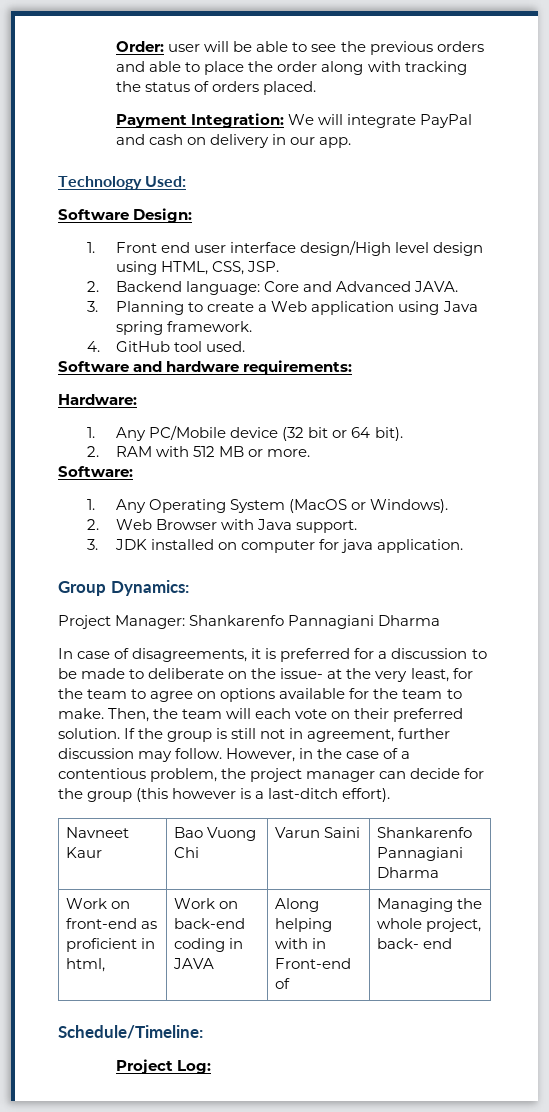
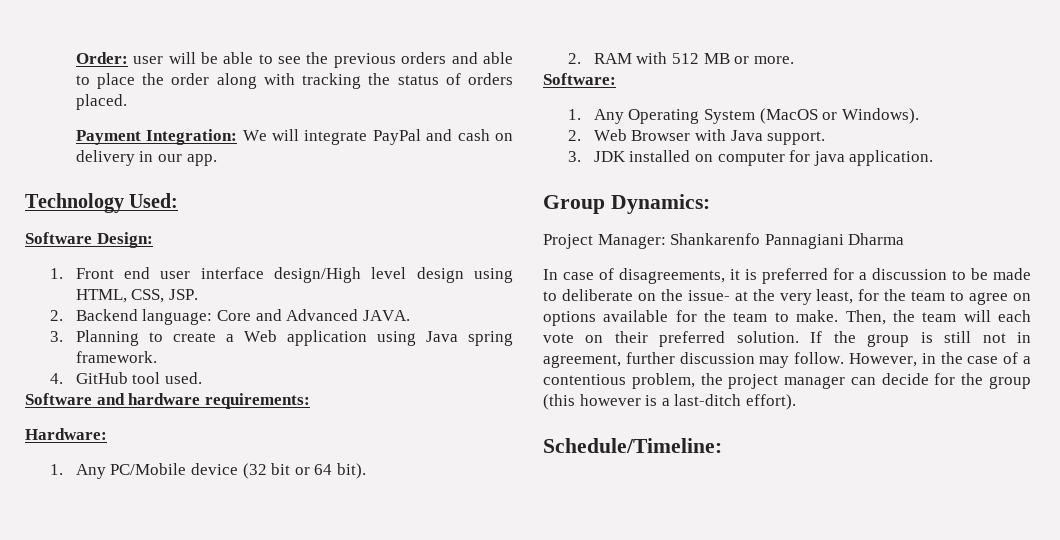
[65,827,129,838] [65,847,102,858] [173,827,256,841] [173,847,199,858] [274,827,360,838] [376,827,472,838] [376,847,463,861] [376,867,439,878] [65,898,130,909] [65,918,157,929] [65,938,155,952] [65,958,105,972] [173,898,238,909] [173,918,245,929] [173,938,243,952] [172,958,214,969] [274,898,319,912] [274,918,332,932] [274,938,326,949] [274,958,351,969] [274,978,290,989] [376,898,482,912] [376,918,481,932] [376,938,452,949] // Navneet Kaur | Bao Vuong Chi | Varun Saini | Shankarenfo Pannagiani Dharma // Work on front-end as proficient in html, | Work on back-end coding in JAVA | Along helping with in Front-end of | Managing the whole project, back- end -> (796, 402) none
[116,1059,212,1074] // Project Log: -> (722, 445) none

